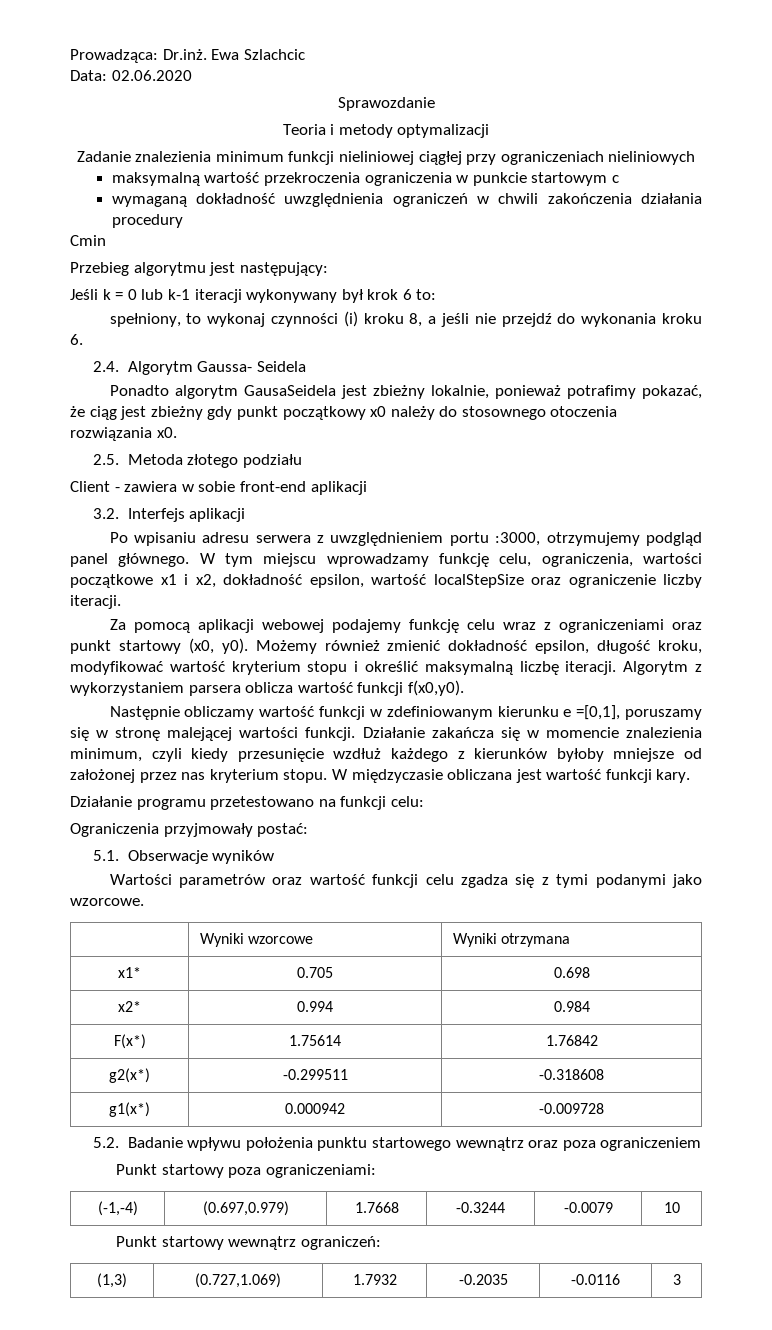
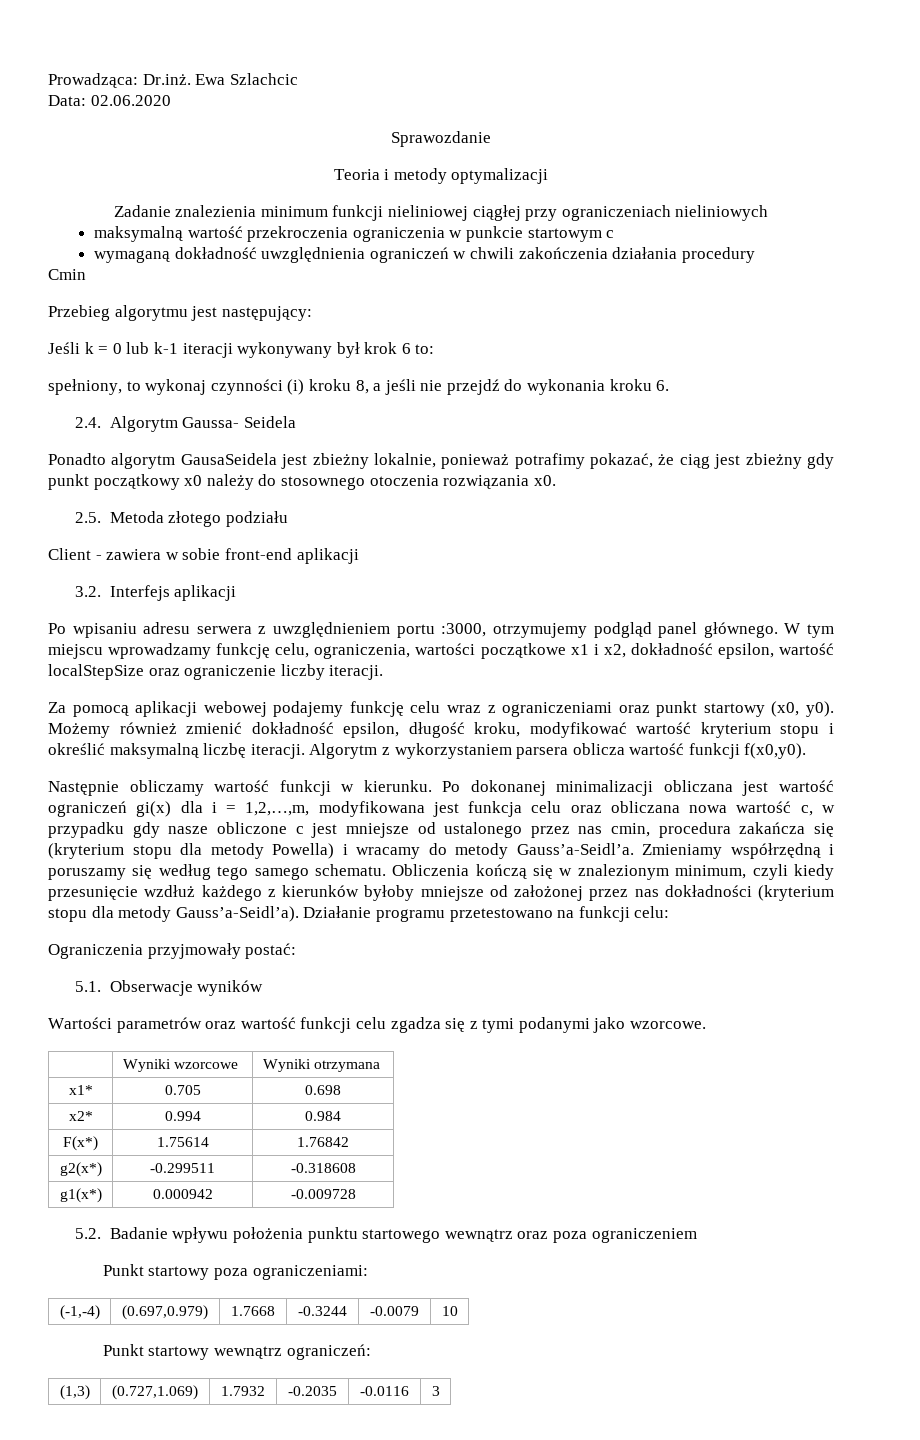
[386,705,702,720] [70,727,702,741] zdefiniowanym kierunku e =[0,1], poruszamy się w stronę malejącej wartości funkcji. Działanie zakańcza się w momencie znalezienia -> [363,780,834,796] [48,801,835,817] [48,822,834,838] [48,843,834,859] [48,864,669,880] kierunku. Po dokonanej minimalizacji obliczana jest wartość ograniczeń gi(x) dla i = 1,2,…,m, modyfikowana jest funkcja celu oraz obliczana nowa wartość c, w przypadku gdy nasze obliczone c jest mniejsze od ustalonego przez nas cmin, procedura zakańcza się (kryterium stopu dla metody Powella) i wracamy do metody Gauss’a-Seidl’a. Zmieniamy współrzędną i poruszamy się według tego samego schematu. Obliczenia kończą się w znalezionym
[209,769,691,783] kryterium stopu. W międzyczasie obliczana jest wartość funkcji kary. // -> [664,885,834,901] [48,906,299,922] dokładności (kryterium stopu dla metody Gauss’a-Seidl’a).

